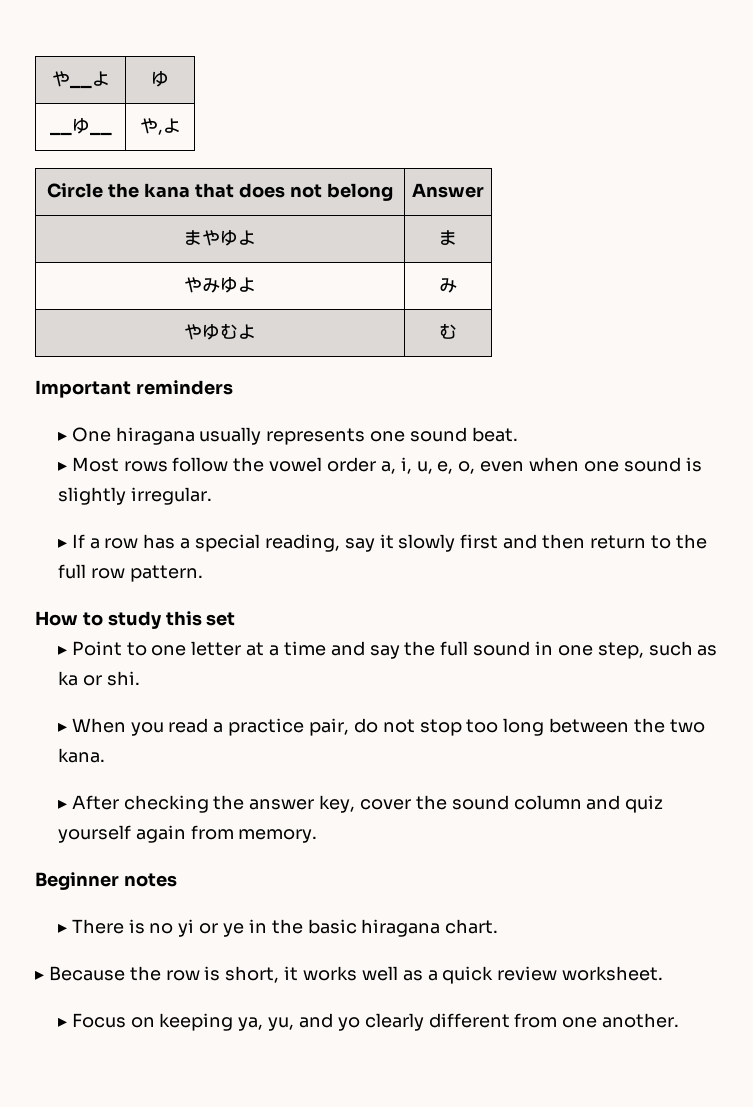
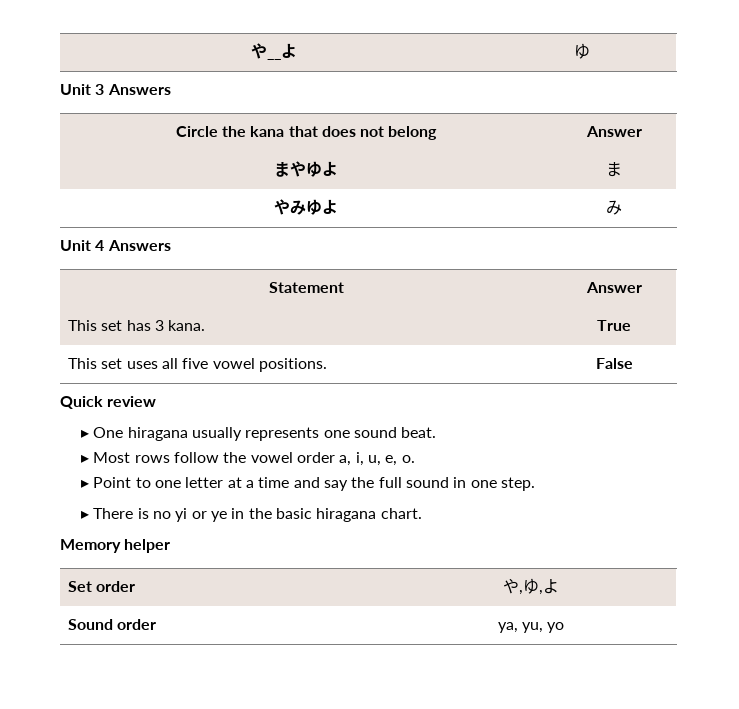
[49,118,112,136] [139,118,181,135] // __ゆ__ | や,よ -> [60,84,171,95] // Unit 3 Answers
[184,323,256,340] [439,323,457,339] [35,380,233,398] // やゆむよ | む // Important reminders -> [60,240,171,251] [268,282,344,293] [585,282,642,293] [67,320,206,331] [597,320,631,331] [67,358,327,372] [595,358,633,369] [60,396,157,409] // Unit 4 Answers // Statement | Answer // This set has 3 kana. | True // This set uses all five vowel positions. | False // Quick review
[458,457,702,474] [57,487,212,505] [57,534,707,552] [57,564,203,582] [35,611,236,629] o, even when one sound is slightly irregular. // ▸ If a row has a special reading, say it slowly first and then return to the full row pattern. // How to study this set -> [401,455,415,463] o.
[597,641,718,659] [57,671,140,686] [57,718,705,736] [57,748,105,763] [57,795,664,813] [57,825,318,843] [35,872,177,890] step, such as ka or shi. // ▸ When you read a practice pair, do not stop too long between the two kana. // ▸ After checking the answer key, cover the sound column and quiz yourself again from memory. // Beginner notes -> [500,477,535,491] step.
[35,966,664,984] [57,1013,680,1031] ▸ Because the row is short, it works well as a quick review worksheet. // ▸ Focus on keeping ya, yu, and yo clearly different from one another. -> [60,539,171,553] [67,581,136,592] [503,578,559,595] [67,619,157,630] [497,622,565,633] Memory helper // Set order | や,ゆ,よ // Sound order | ya, yu, yo

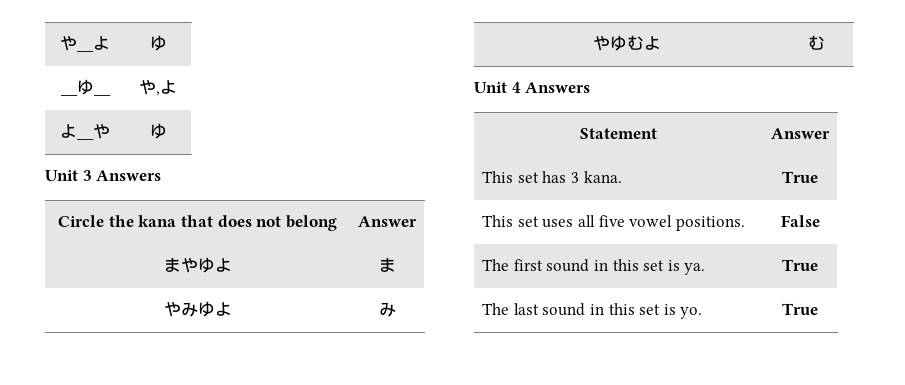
(590, 51) none -> [60,79,111,96] [139,79,177,96] [60,123,110,140] [149,123,167,139] // __ゆ__ | や,よ // よ__や | ゆ
(622, 207) none -> [592,35,661,51] [807,35,825,50] // やゆむよ | む
[60,396,157,409] [81,427,437,441] [81,452,415,466] [81,477,535,491] [81,508,422,522] [60,539,171,553] [67,581,136,592] [503,578,559,595] [67,619,157,630] [497,622,565,633] // Quick review // ▸ One hiragana usually represents one sound beat. // ▸ Most rows follow the vowel order a, i, u, e, o. // ▸ Point to one letter at a time and say the full sound in one step. // ▸ There is no yi or ye in the basic hiragana chart. // Memory helper // Set order | や,ゆ,よ // Sound order | ya, yu, yo -> [482,259,706,275] [782,259,818,271] [482,303,703,319] [782,303,818,315] // The first sound in this set is ya. | True // The last sound in this set is yo. | True

